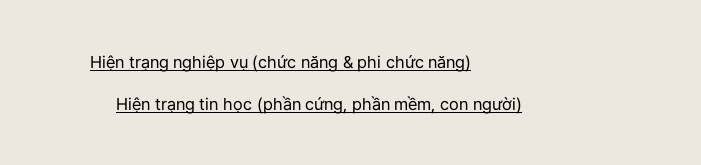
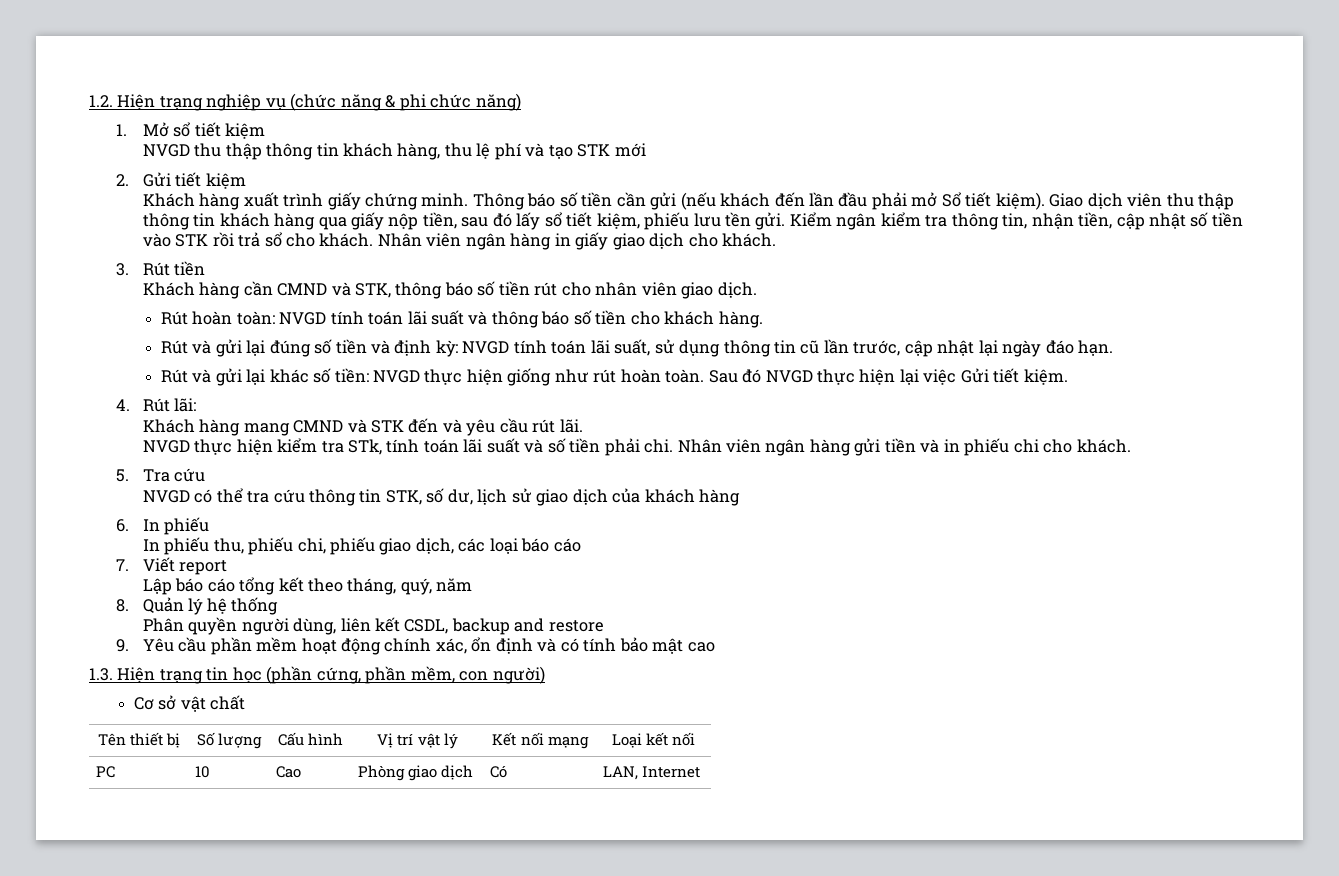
(90, 63) none -> [89,95,113,107] 1.2.
(472, 63) none -> [115,122,266,139] [142,143,646,160] [115,172,246,189] [142,192,1234,210] [142,212,1243,230] [142,232,776,250] [115,261,206,276] [142,281,757,299] [160,310,763,328] [160,339,1114,357] [160,368,1068,386] [115,398,197,412] [142,418,583,436] [142,438,1131,456] [115,468,206,482] [142,488,740,506] [115,517,210,535] [142,537,581,555] [115,557,228,575] [142,577,473,595] [115,597,279,615] [142,617,604,635] [115,637,715,655] [89,668,113,681] 1. Mở sổ tiết kiệm // NVGD thu thập thông tin khách hàng, thu lệ phí và tạo STK mới // 2. Gửi tiết kiệm // Khách hàng xuất trình giấy chứng minh. Thông báo số tiền cần gửi (nếu khách đến lần đầu phải mở Sổ tiết kiệm). Giao dịch viên thu thập thông tin khách hàng qua giấy nộp tiền, sau đó lấy sổ tiết kiệm, phiếu lưu tền gửi. Kiểm ngân kiểm tra thông tin, nhận tiền, cập nhật số tiền vào STK rồi trả sổ cho khách. Nhân viên ngân hàng in giấy giao dịch cho khách. // 3. Rút tiền // Khách hàng cần CMND và STK, thông báo số tiền rút cho nhân viên giao dịch. // Rút hoàn toàn: NVGD tính toán lãi suất và thông báo số tiền cho khách hàng. // Rút và gửi lại đúng số tiền và định kỳ: NVGD tính toán lãi suất, sử dụng thông tin cũ lần trước, cập nhật lại ngày đáo hạn. // Rút và gửi lại khác số tiền: NVGD thực hiện giống như rút hoàn toàn. Sau đó NVGD thực hiện lại việc Gửi tiết kiệm. // 4. Rút lãi: // Khách hàng mang CMND và STK đến và yêu cầu rút lãi. // NVGD thực hiện kiểm tra STk, tính toán lãi suất và số tiền phải chi. Nhân viên ngân hàng gửi tiền và in phiếu chi cho khách. // 5. Tra cứu // NVGD có thể tra cứu thông tin STK, số dư, lịch sử giao dịch của khách hàng // 6. In phiếu // In phiếu thu, phiếu chi, phiếu giao dịch, các loại báo cáo // 7. Viết report // Lập báo cáo tổng kết theo tháng, quý, năm // 8. Quản lý hệ thống // Phân quyền người dùng, liên kết CSDL, backup and restore // 9. Yêu cầu phần mềm hoạt động chính xác, ổn định và có tính bảo mật cao // 1.3.
(522, 105) none -> [133,695,246,712] [97,732,181,748] [196,732,263,749] [277,732,344,746] [377,733,458,749] [492,732,589,749] [611,732,696,748] [96,766,116,778] [195,766,211,778] [276,766,302,778] [358,765,474,781] [490,766,508,778] [603,766,701,780] // Cơ sở vật chất // Tên thiết bị | Số lượng | Cấu hình | Vị trí vật lý | Kết nối mạng | Loại kết nối // PC | 10 | Cao | Phòng giao dịch | Có | LAN, Internet

